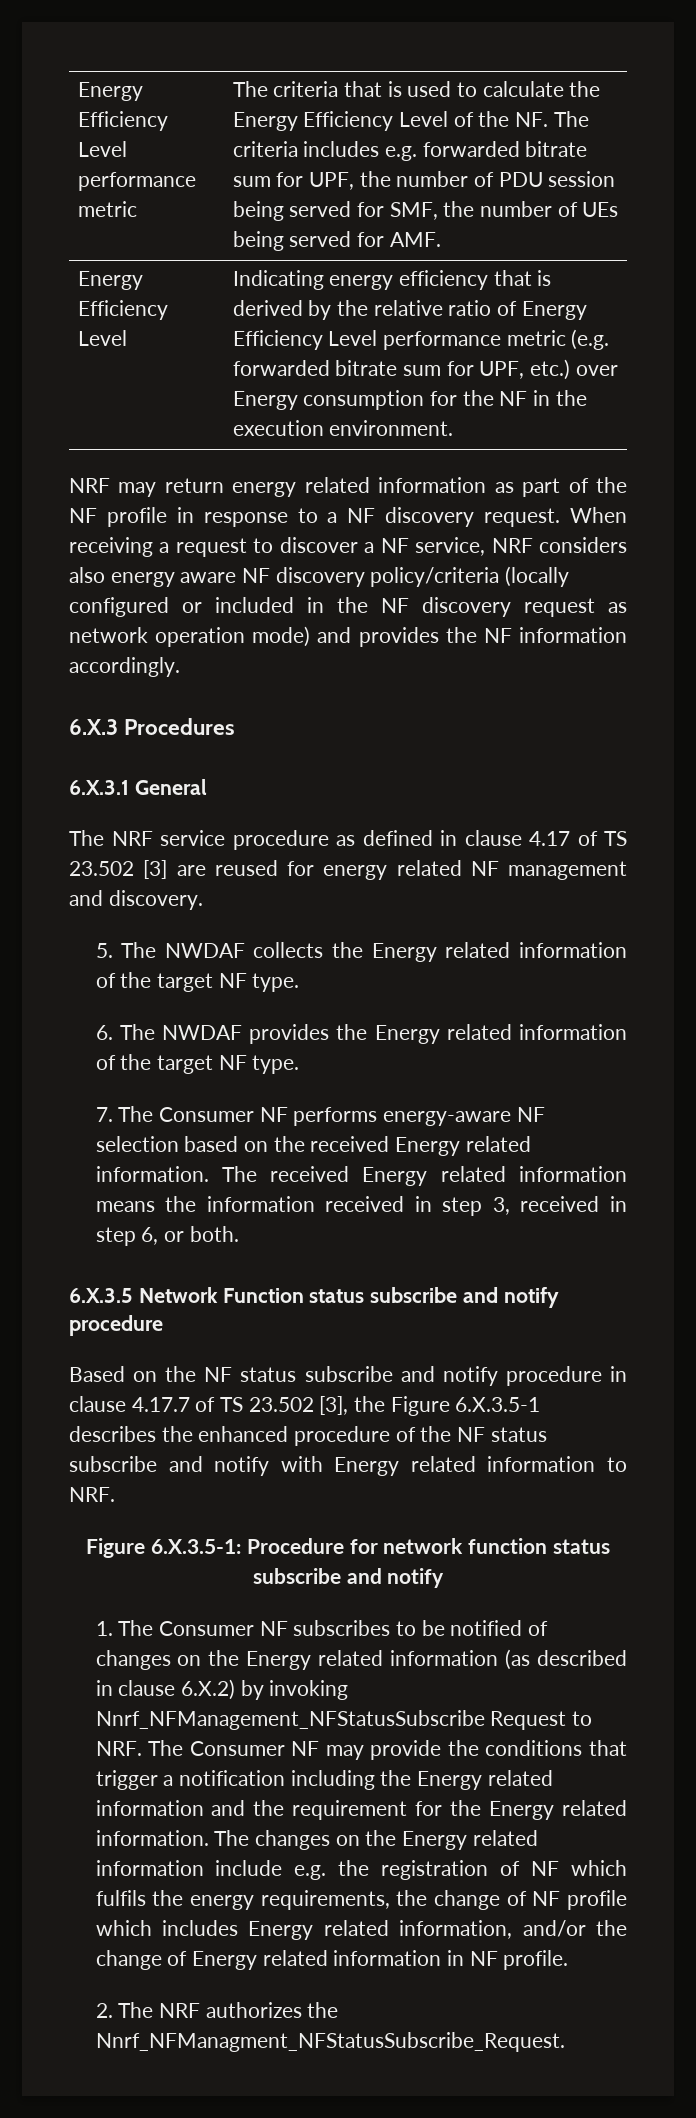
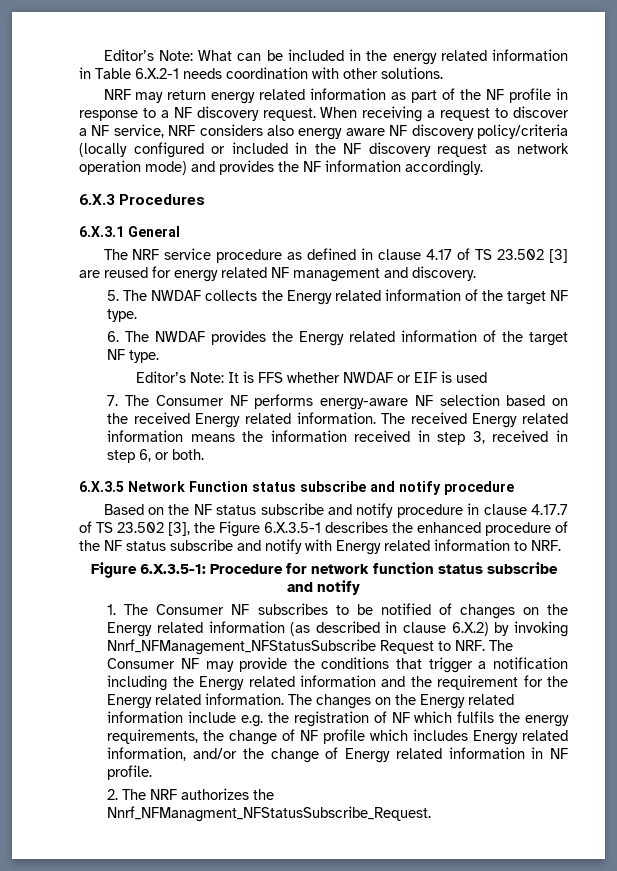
[77,82,143,101] [77,111,168,131] [77,141,127,157] [77,172,196,191] [77,201,137,217] [232,81,601,97] [232,111,589,131] [232,141,588,161] [232,171,616,190] [232,201,619,221] [232,231,441,251] [77,271,143,290] [77,300,168,320] [77,330,127,346] [232,270,552,290] [232,300,587,320] [232,329,610,350] [232,359,618,380] [232,390,587,410] [232,420,454,436] Energy Efficiency Level performance metric | The criteria that is used to calculate the Energy Efficiency Level of the NF. The criteria includes e.g. forwarded bitrate sum for UPF, the number of PDU session being served for SMF, the number of UEs being served for AMF. // Energy Efficiency Level | Indicating energy efficiency that is derived by the relative ratio of Energy Efficiency Level performance metric (e.g. forwarded bitrate sum for UPF, etc.) over Energy consumption for the NF in the execution environment. -> [103,49,568,65] [79,67,443,79] Editor’s Note: What can be included in the energy related information in Table 6.X.2-1 needs coordination with other solutions.
(300, 1064) none -> [135,371,487,383] // Editor’s Note: It is FFS whether NWDAF or EIF is used

